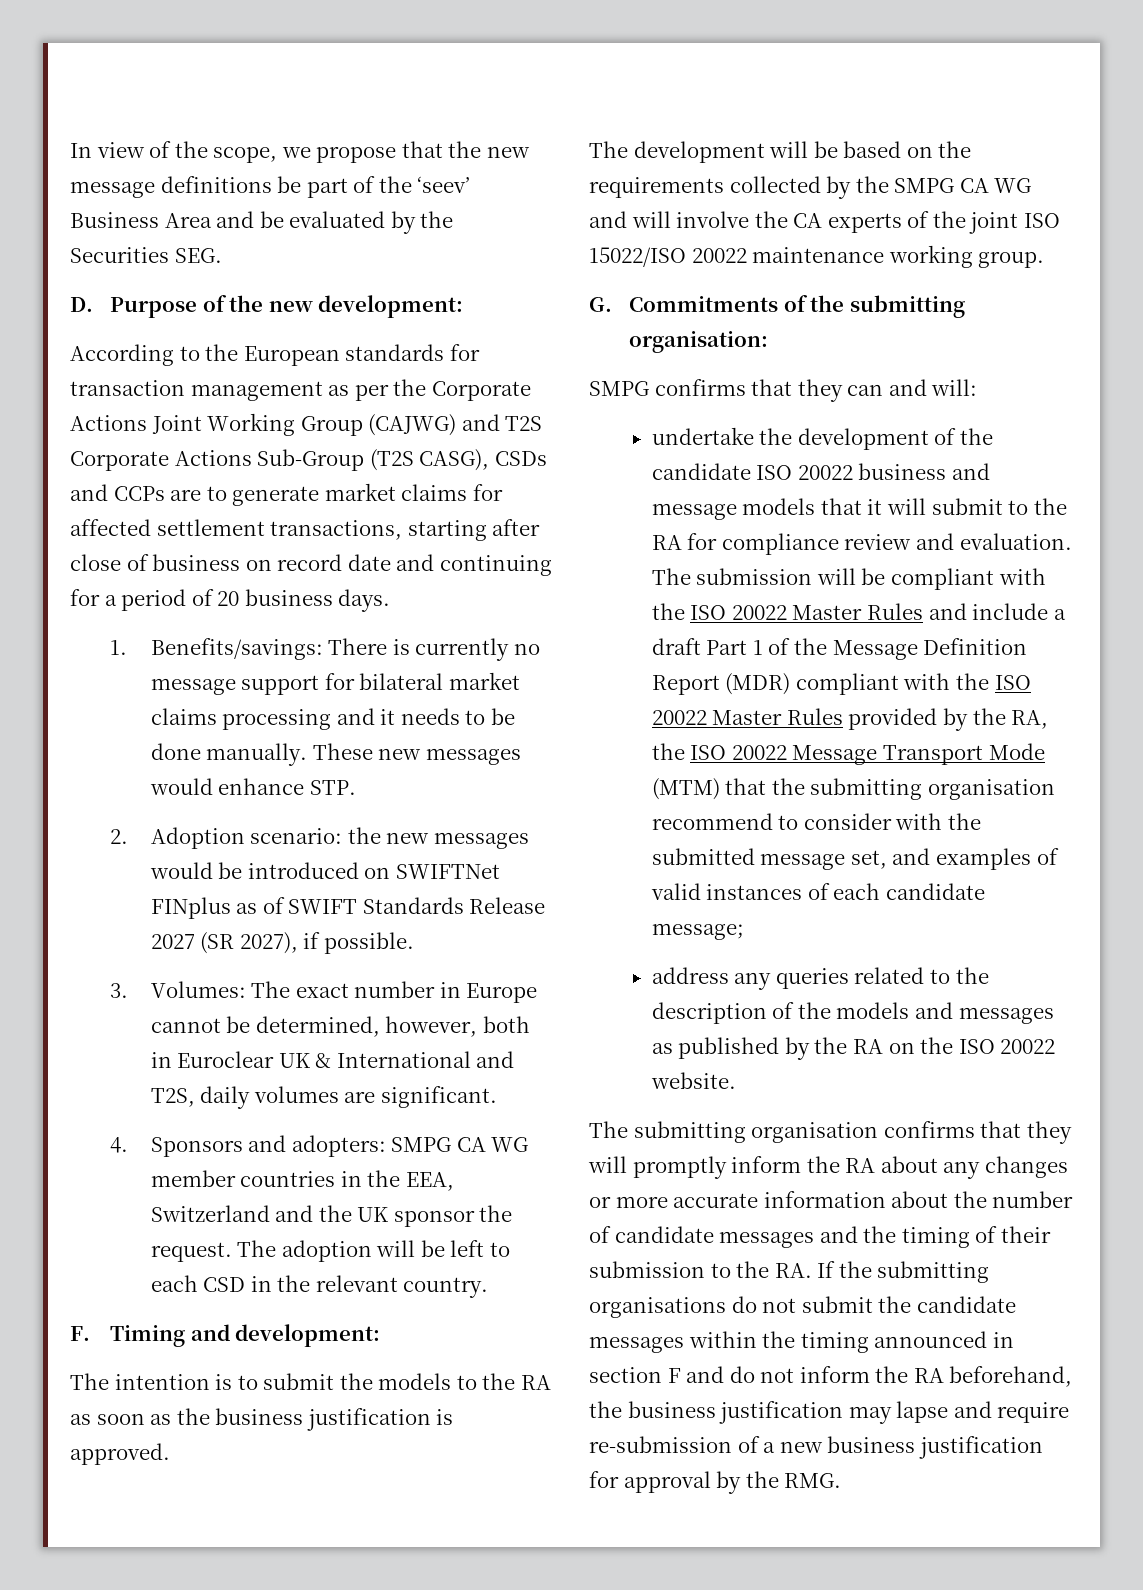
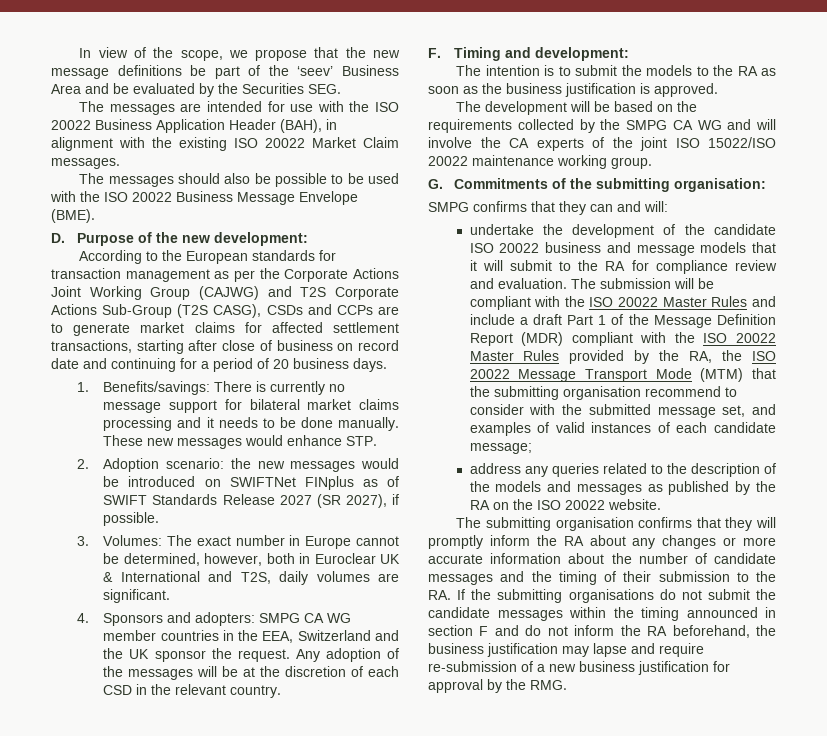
(222, 255) none -> [79,101,399,115] [51,119,337,133] [51,137,399,151] [51,158,120,169] [79,173,399,187] [50,191,358,205] [51,209,95,223] // The messages are intended for use with the ISO 20022 Business Application Header (BAH), in alignment with the existing ISO 20022 Market Claim messages. // The messages should also be possible to be used with the ISO 20022 Business Message Envelope (BME).
[237,1240,510,1262] The adoption will be left to -> [295,648,399,662] [103,666,364,680] Any adoption of the messages will be at the discretion of

